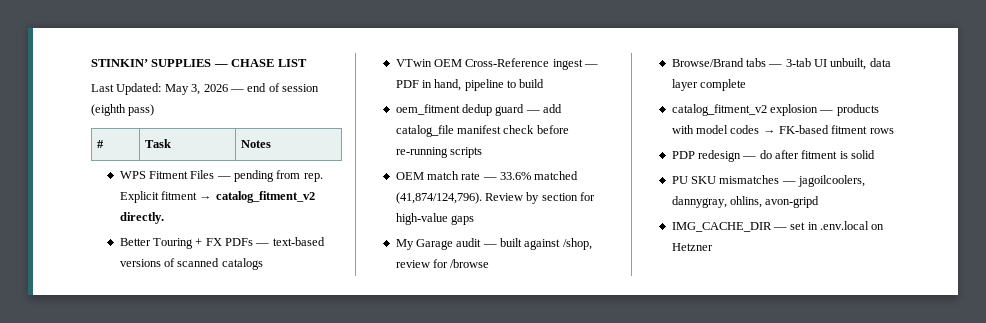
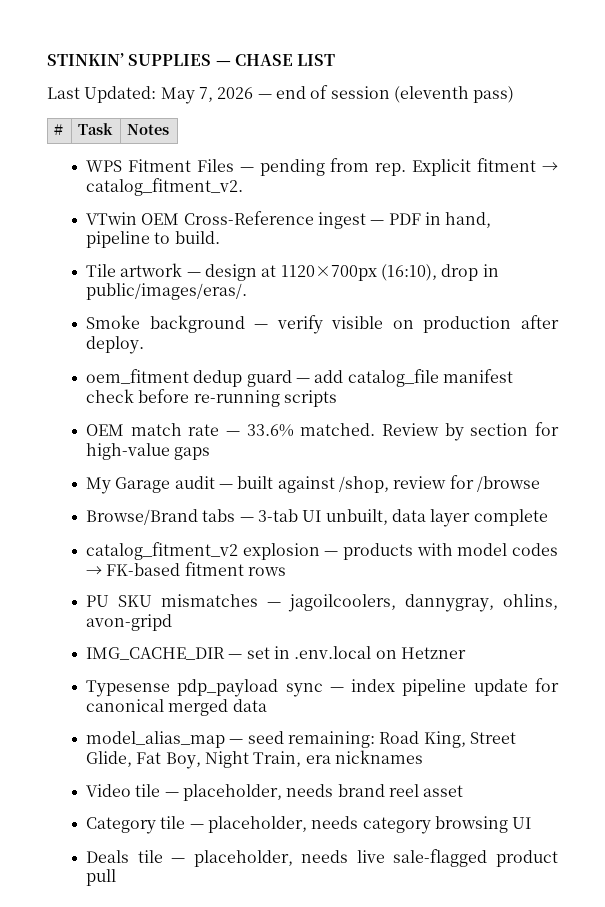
[191,84,201,95] 3, -> [198,87,213,102] 7,
[91,104,126,116] (eighth -> [393,86,469,103] (eleventh
[215,191,315,203] [119,212,164,224] [119,237,325,249] [119,258,263,270] catalog_fitment_v2 directly. // Better Touring + FX PDFs — text-based versions of scanned catalogs -> [86,178,244,196] catalog_fitment_v2.
[519,79,545,88] build -> [174,231,220,244] [86,263,499,281] [86,283,248,300] [86,315,559,334] [86,336,145,354] build. // Tile artwork — design at 1120×700px (16:10), drop in public/images/eras/. // Smoke background — verify visible on production after deploy.
[534,171,579,180] [395,192,482,204] matched (41,874/124,796). -> [300,423,376,436] matched.
[671,150,876,162] // PDP redesign — do after fitment is solid -> (287, 571) none
(713, 247) none -> [86,678,559,697] [86,699,267,716] [86,731,516,748] [86,750,423,769] [86,784,464,801] [86,816,532,834] [86,849,558,867] [86,869,117,886] // Typesense pdp_payload sync — index pipeline update for canonical merged data // model_alias_map — seed remaining: Road King, Street Glide, Fat Boy, Night Train, era nicknames // Video tile — placeholder, needs brand reel asset // Category tile — placeholder, needs category browsing UI // Deals tile — placeholder, needs live sale-flagged product pull

